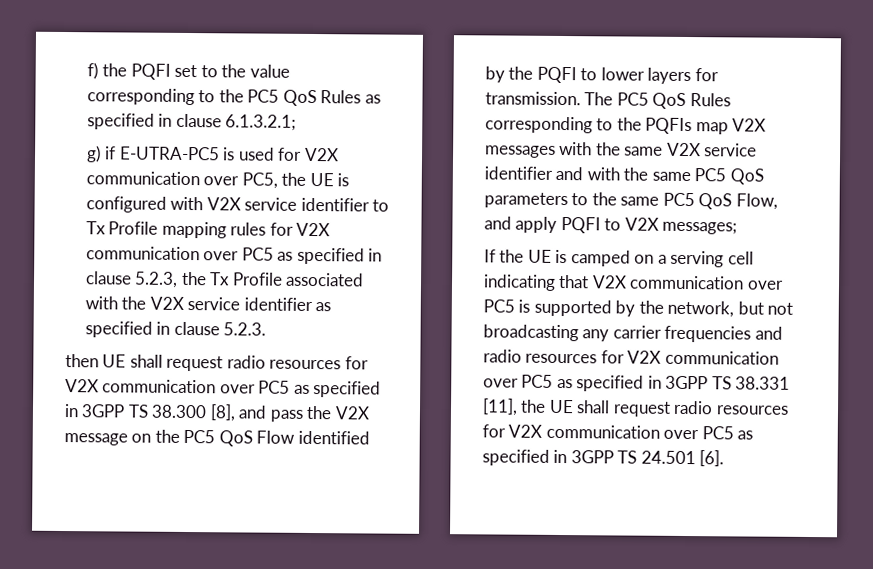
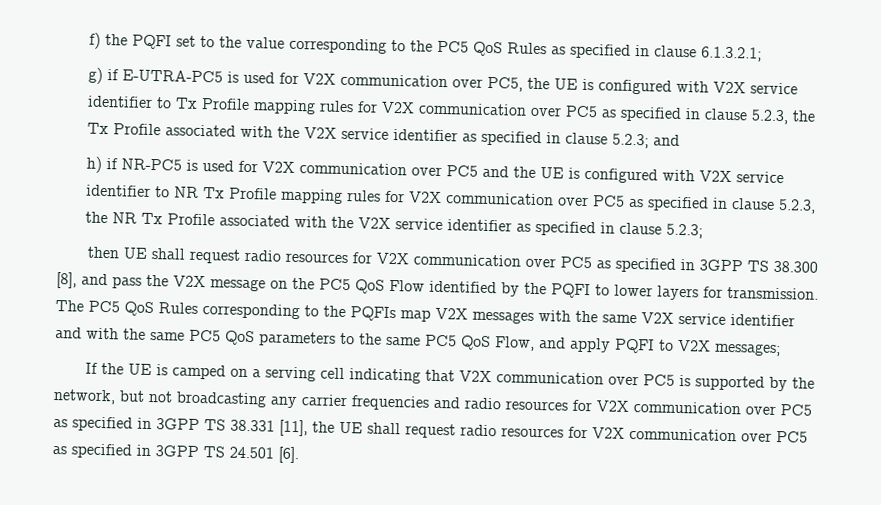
[223,322,267,336] 5.2.3. -> [611,133,680,149] [85,156,784,184] [85,184,816,214] [84,211,703,239] 5.2.3; and // h) if NR-PC5 is used for V2X communication over PC5 and the UE is configured with V2X service identifier to NR Tx Profile mapping rules for V2X communication over PC5 as specified in clause 5.2.3, the NR Tx Profile associated with the V2X service identifier as specified in clause 5.2.3;

